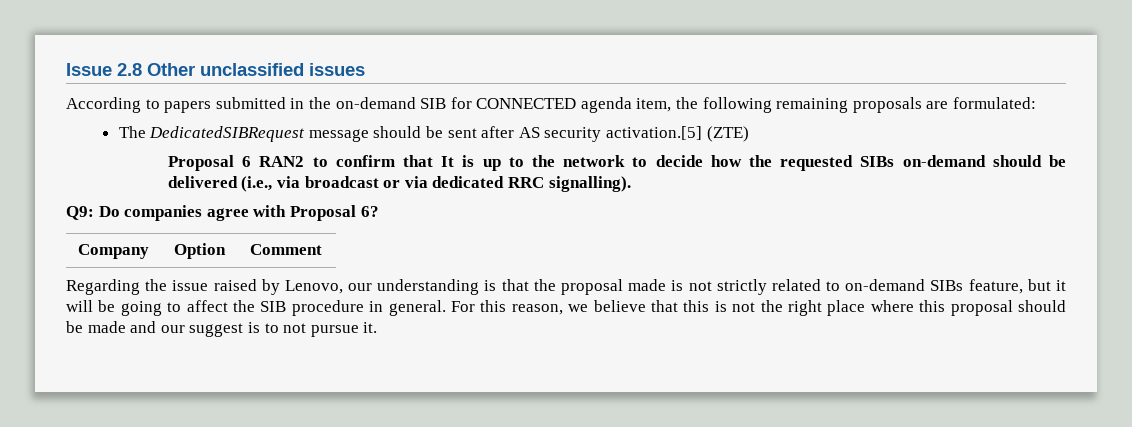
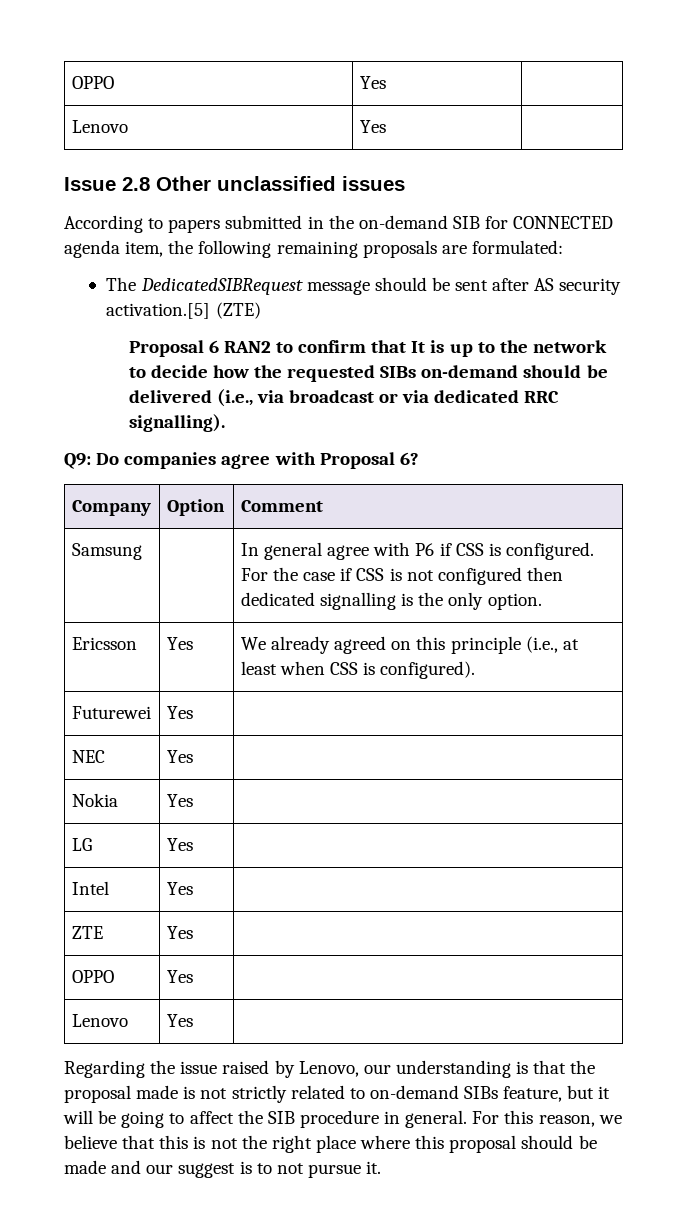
(66, 69) none -> [71,76,114,89] [359,76,386,89] [71,120,128,133] [359,120,386,133] OPPO | Yes | // Lenovo | Yes | //
(323, 249) none -> [71,543,142,560] [240,542,594,560] [240,567,563,585] [240,592,542,610] [71,637,137,650] [166,637,193,650] [240,636,579,654] [240,661,476,679] [71,706,151,719] [166,706,193,719] [71,750,105,763] [166,750,193,763] [71,793,118,807] [166,794,193,807] [71,838,92,851] [166,838,193,851] [71,881,109,895] [166,882,193,895] [71,926,103,939] [166,926,193,939] [71,970,114,983] [166,970,193,983] [71,1014,128,1027] [166,1014,193,1027] // Samsung | | In general agree with P6 if CSS is configured. For the case if CSS is not configured then dedicated signalling is the only option. // Ericsson | Yes | We already agreed on this principle (i.e., at least when CSS is configured). // Futurewei | Yes | // NEC | Yes | // Nokia | Yes | // LG | Yes | // Intel | Yes | // ZTE | Yes | // OPPO | Yes | // Lenovo | Yes |

